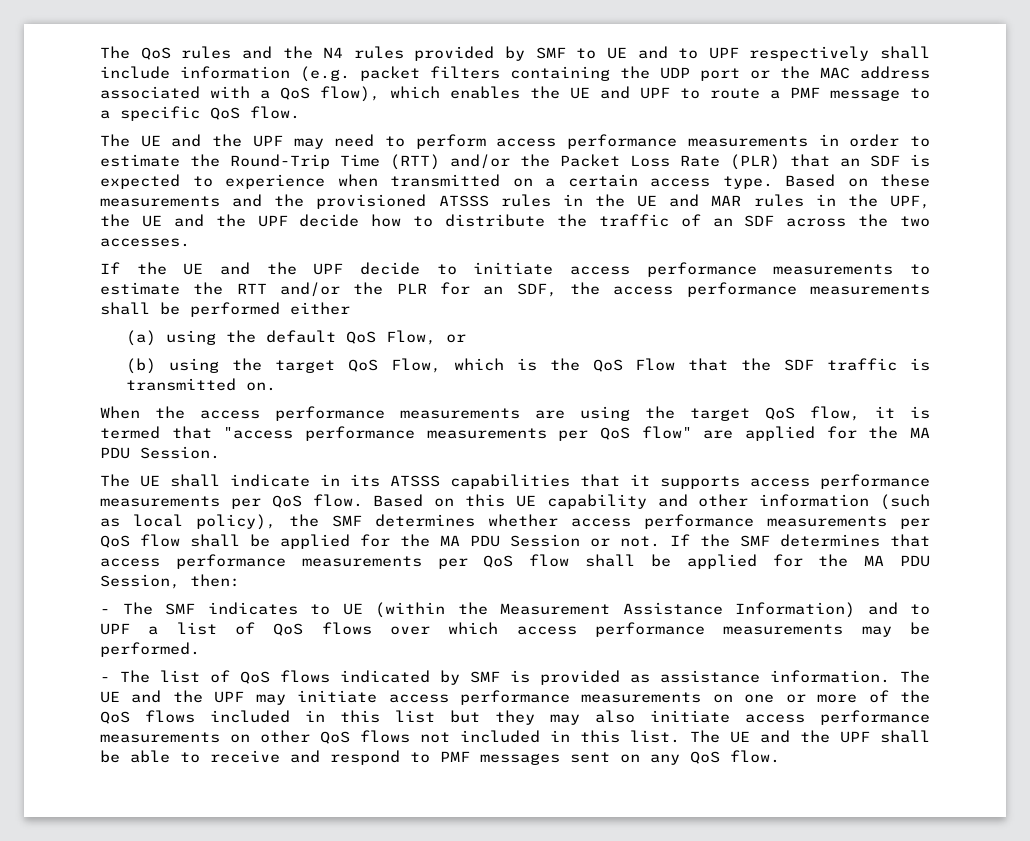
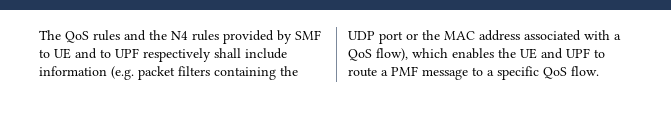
[100,134,930,149] [100,154,930,170] [100,174,930,189] [100,194,930,209] [100,214,930,227] [100,238,190,247] [100,262,930,277] [100,282,930,297] [100,302,350,317] [126,330,467,346] [126,358,930,374] [126,378,277,391] [100,406,930,421] [100,426,930,441] [100,446,220,459] [100,474,930,489] [100,494,930,510] [100,514,930,530] [100,534,930,549] [100,554,931,569] [100,574,240,589] [100,602,930,618] [100,622,931,637] [100,642,200,657] [100,670,930,685] [100,690,931,705] [100,710,930,725] [100,730,930,744] [100,750,780,765] // The UE and the UPF may need to perform access performance measurements in order to estimate the Round-Trip Time (RTT) and/or the Packet Loss Rate (PLR) that an SDF is expected to experience when transmitted on a certain access type. Based on these measurements and the provisioned ATSSS rules in the UE and MAR rules in the UPF, the UE and the UPF decide how to distribute the traffic of an SDF across the two accesses. // If the UE and the UPF decide to initiate access performance measurements to estimate the RTT and/or the PLR for an SDF, the access performance measurements shall be performed either // (a) using the default QoS Flow, or // (b) using the target QoS Flow, which is the QoS Flow that the SDF traffic is transmitted on. // When the access performance measurements are using the target QoS flow, it is termed that "access performance measurements per QoS flow" are applied for the MA PDU Session. // The UE shall indicate in its ATSSS capabilities that it supports access performance measurements per QoS flow. Based on this UE capability and other information (such as local policy), the SMF determines whether access performance measurements per QoS flow shall be applied for the MA PDU Session or not. If the SMF determines that access performance measurements per QoS flow shall be applied for the MA PDU Session, then: // - The SMF indicates to UE (within the Measurement Assistance Information) and to UPF a list of QoS flows over which access performance measurements may be performed. // - The list of QoS flows indicated by SMF is provided as assistance information. The UE and the UPF may initiate access performance measurements on one or more of the QoS flows included in this list but they may also initiate access performance measurements on other QoS flows not included in this list. The UE and the UPF shall be able to receive and respond to PMF messages sent on any QoS flow. -> (599, 71) none

